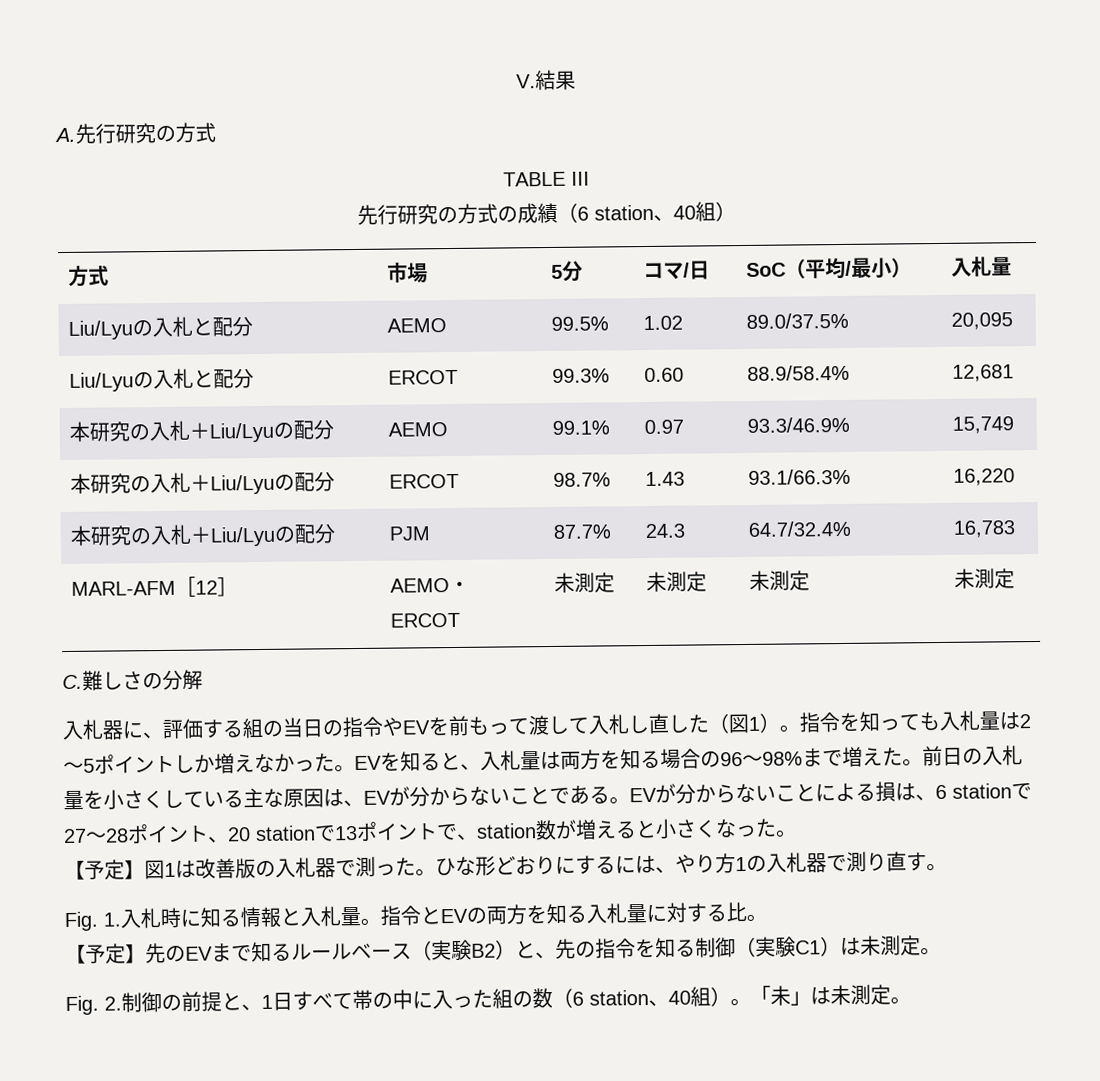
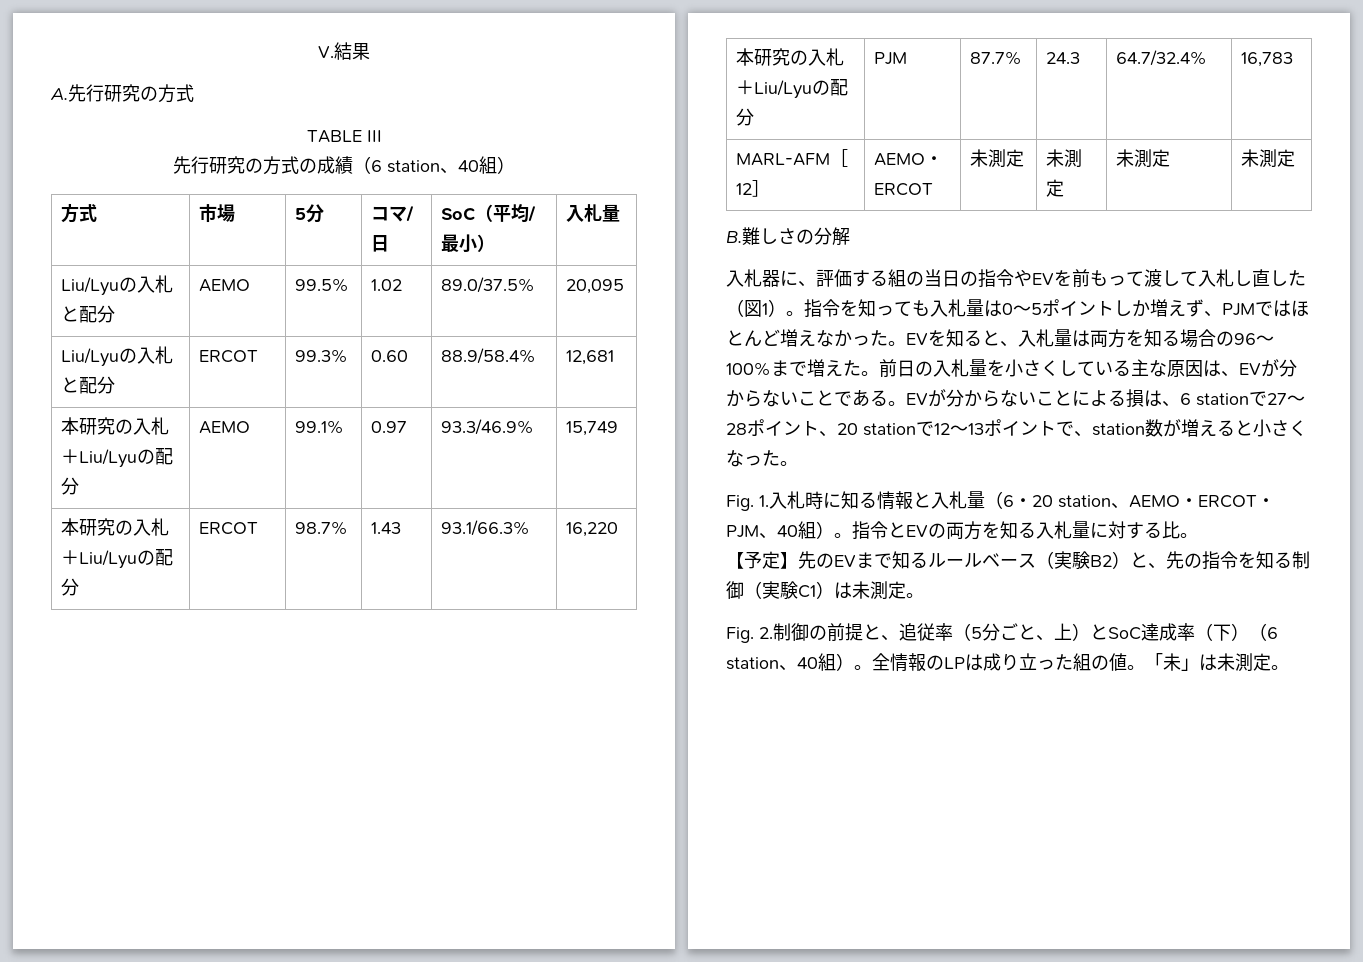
[62,674,83,690] C. -> [726,231,742,243] B.
[1019,714,1031,729] 2 -> [1002,303,1013,315] 0
(255, 763) none -> [1186,299,1309,317] [726,329,816,347] ず、PJMではほとんど増え
[762,751,803,766] 98% -> [726,362,771,376] 100%
(336, 833) none -> [934,423,968,435] 12〜
[64,851,947,881] // 【予定】図1は改善版の入札器で測った。ひな形どおりにするには、やり方1の入札器で測り直す。 -> (798, 463) none
(361, 916) none -> [985,491,1275,509] [726,521,834,539] （6・20 station、AEMO・ERCOT・PJM、40組）
[261,987,553,1011] 1日すべて帯の中に入った組の数 -> [899,623,1249,641] 追従率（5分ごと、上）とSoC達成率（下）
(751, 1002) none -> [872,653,1145,672] 全情報のLPは成り立った組の値。

